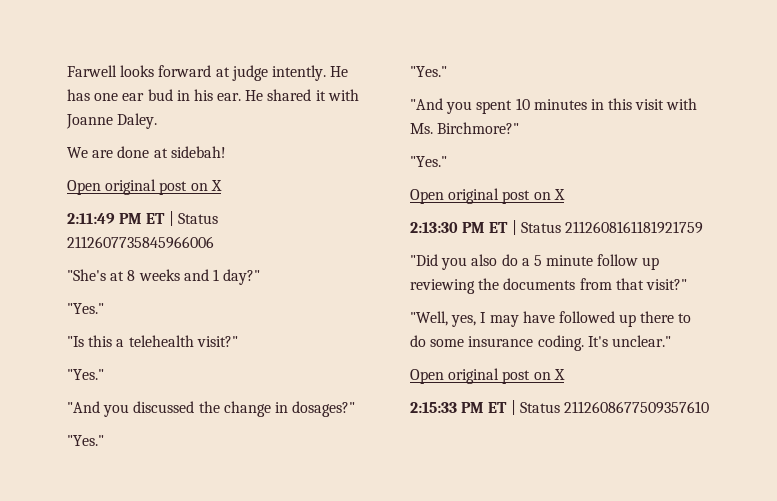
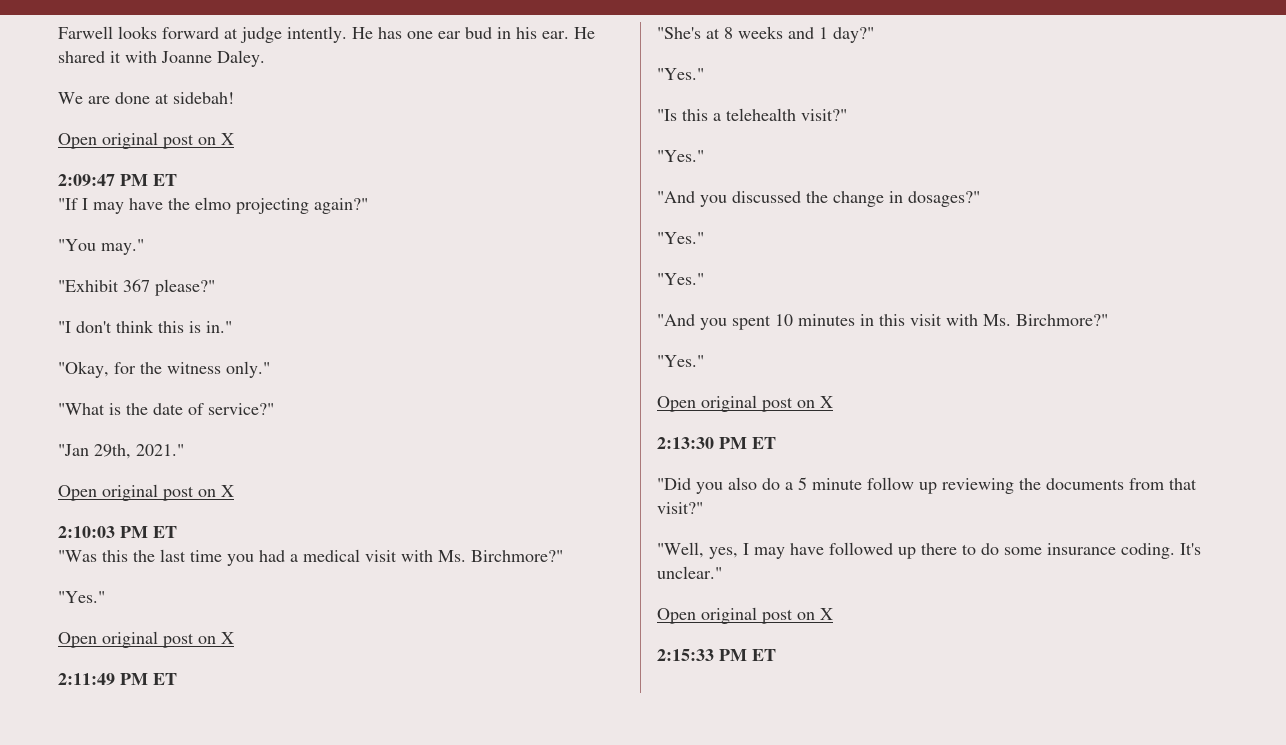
(222, 185) none -> [58,174,177,186] [58,197,368,214] [58,239,144,255] [58,279,215,296] [58,320,232,333] [58,361,270,378] [58,403,274,415] [58,444,184,459] [58,484,234,501] [58,526,177,538] [58,549,563,566] [58,591,105,603] [58,631,234,648] // 2:09:47 PM ET // "If I may have the elmo projecting again?" // "You may." // "Exhibit 367 please?" // "I don't think this is in." // "Okay, for the witness only." // "What is the date of service?" // "Jan 29th, 2021." // Open original post on X // 2:10:03 PM ET // "Was this the last time you had a medical visit with Ms. Birchmore?" // "Yes." // Open original post on X
[168,211,218,226] [67,236,214,249] | Status 2112607735845966006 -> (177, 679) none
[511,220,703,235] | Status 2112608161181921759 -> (776, 443) none
[510,400,709,415] | Status 2112608677509357610 -> (776, 655) none

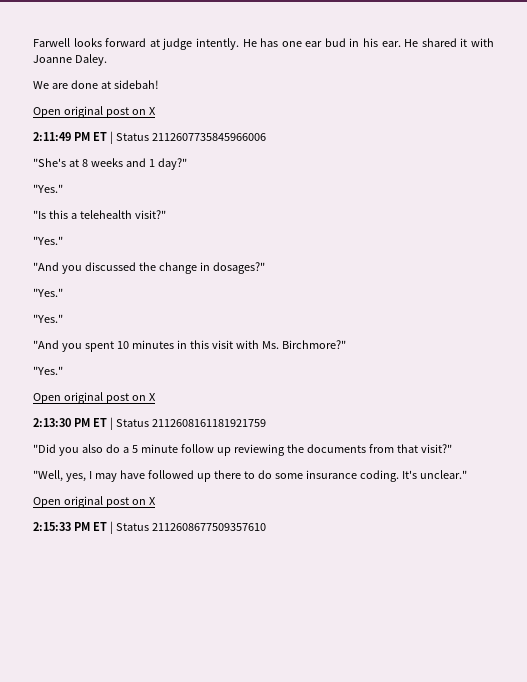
[58,174,177,186] [58,197,368,214] [58,239,144,255] [58,279,215,296] [58,320,232,333] [58,361,270,378] [58,403,274,415] [58,444,184,459] [58,484,234,501] [58,526,177,538] [58,549,563,566] [58,591,105,603] [58,631,234,648] // 2:09:47 PM ET // "If I may have the elmo projecting again?" // "You may." // "Exhibit 367 please?" // "I don't think this is in." // "Okay, for the witness only." // "What is the date of service?" // "Jan 29th, 2021." // Open original post on X // 2:10:03 PM ET // "Was this the last time you had a medical visit with Ms. Birchmore?" // "Yes." // Open original post on X -> (156, 111) none
(177, 679) none -> [109,131,266,144] | Status 2112607735845966006
(776, 443) none -> [109,417,266,430] | Status 2112608161181921759
(776, 655) none -> [109,521,266,534] | Status 2112608677509357610

